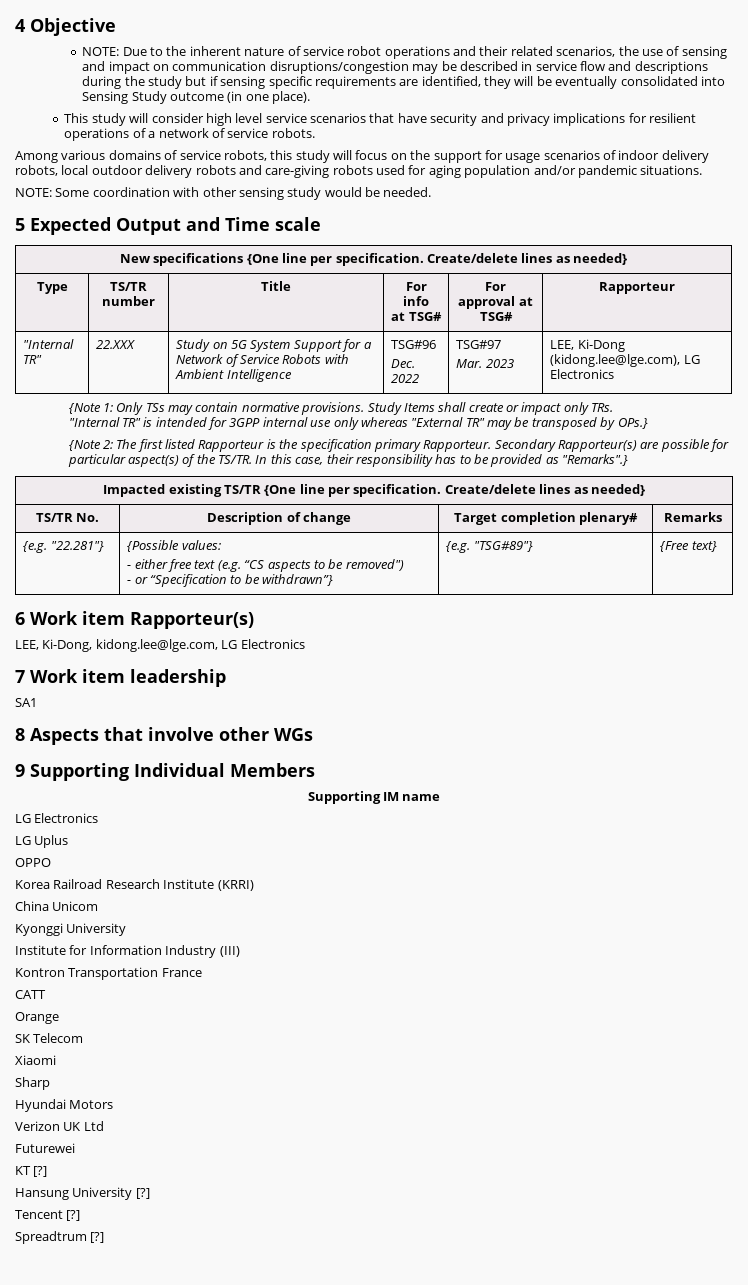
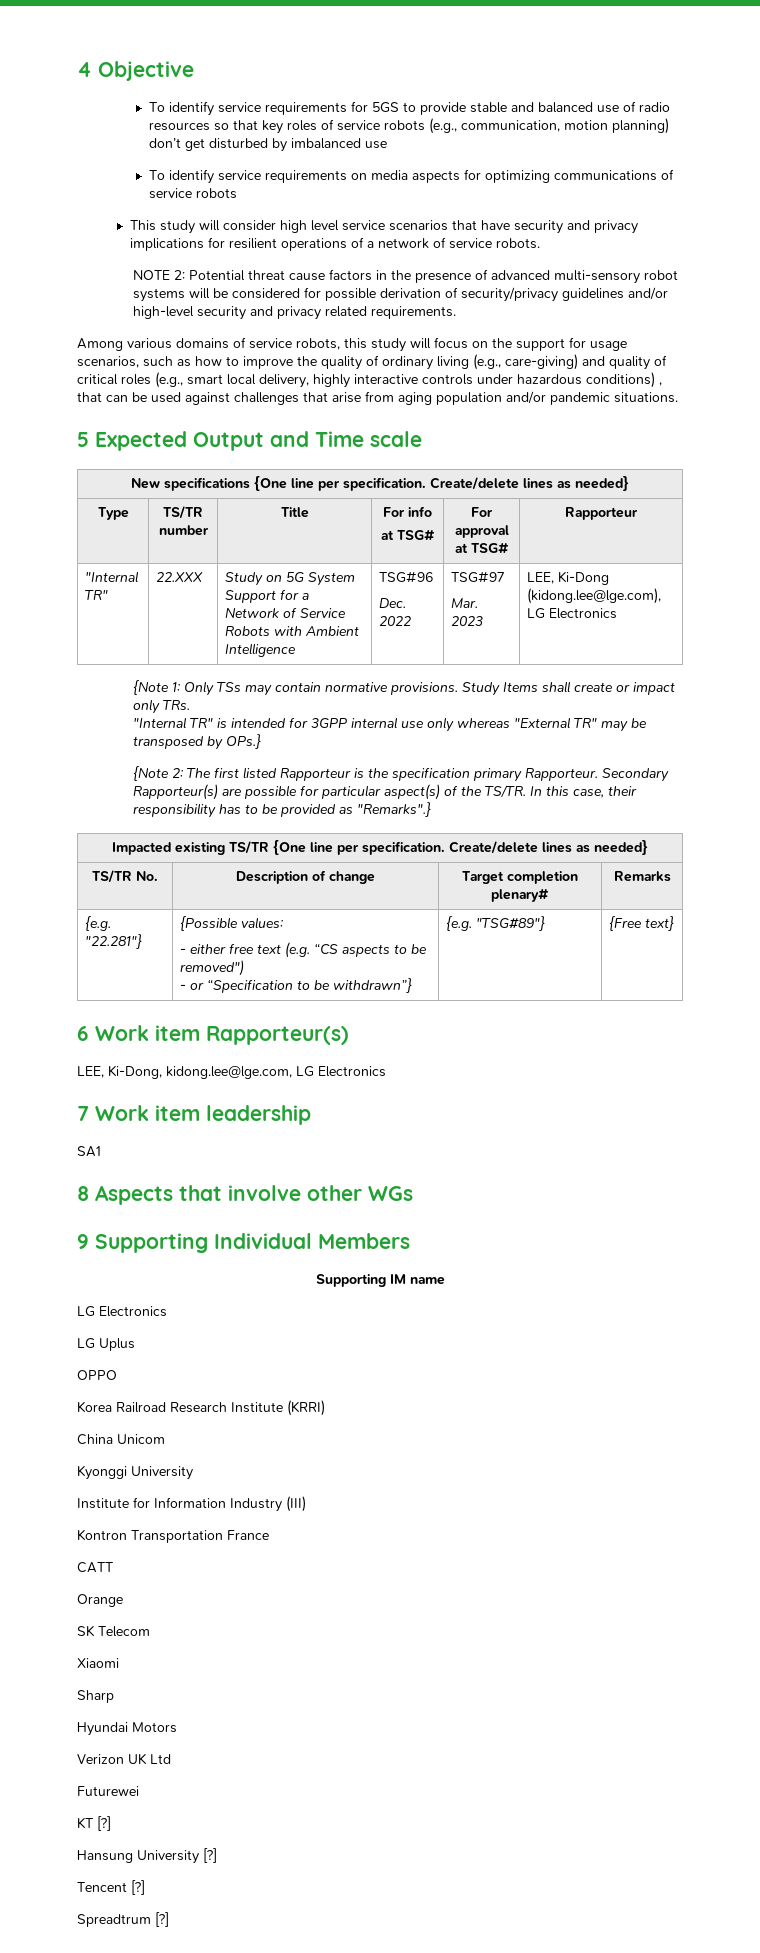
[82,46,727,59] [82,61,708,74] [82,76,725,89] [82,91,311,104] NOTE: Due to the inherent nature of service robot operations and their related scenarios, the use of sensing and impact on communication disruptions/congestion may be described in service flow and descriptions during the study but if sensing specific requirements are identified, they will be eventually consolidated into Sensing Study outcome (in one place). -> [148,101,670,116] [148,118,669,134] [148,138,387,152] [148,169,674,184] [148,188,237,199] To identify service requirements for 5GS to provide stable and balanced use of radio resources so that key roles of service robots (e.g., communication, motion planning) don’t get disturbed by imbalanced use // To identify service requirements on media aspects for optimizing communications of service robots
(315, 133) none -> [133,269,679,284] [133,287,669,302] [133,306,457,320] // NOTE 2: Potential threat cause factors in the presence of advanced multi-sensory robot systems will be considered for possible derivation of security/privacy guidelines and/or high-level security and privacy related requirements.
[543,150,709,163] [15,165,427,178] scenarios of indoor delivery robots, local outdoor delivery robots and care-giving robots used for -> [77,354,667,370] [77,372,662,388] [77,391,394,405] scenarios, such as how to improve the quality of ordinary living (e.g., care-giving) and quality of critical roles (e.g., smart local delivery, highly interactive controls under hazardous conditions) , that can be used against challenges that arise from
[15,187,432,200] // NOTE: Some coordination with other sensing study would be needed. -> (678, 397) none

